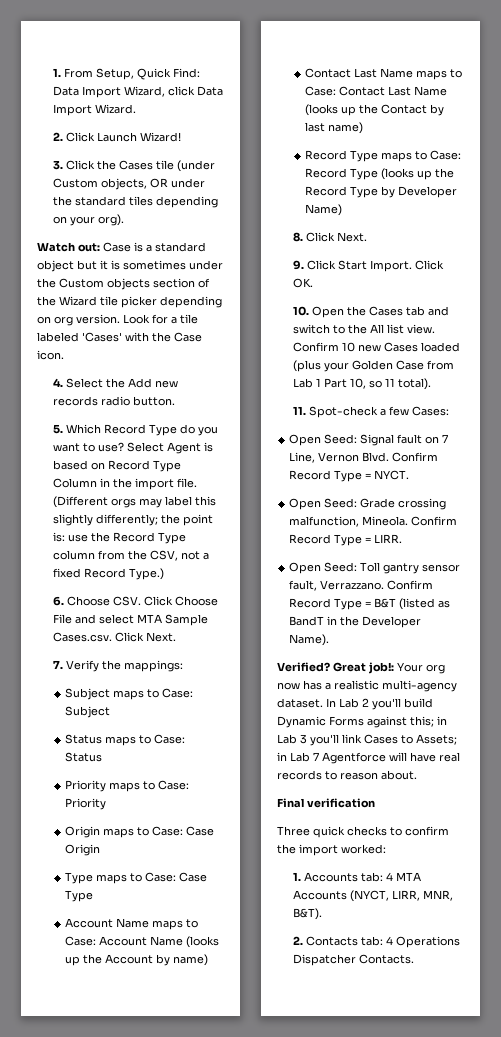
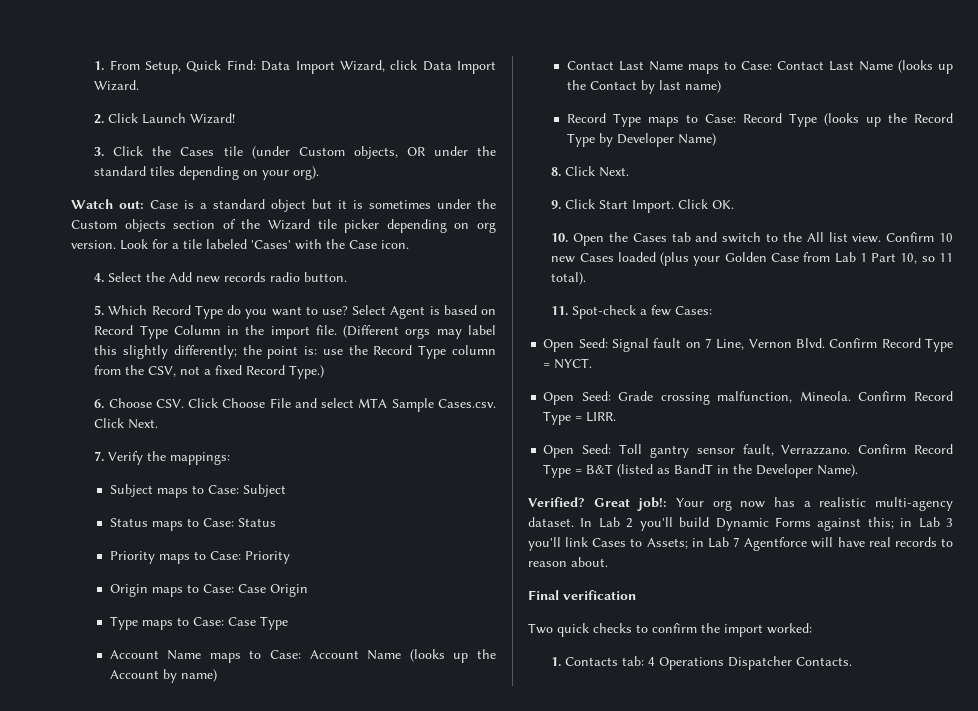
[277,826,310,836] Three -> [528,623,553,634] Two
[304,872,422,882] [293,890,454,902] [293,908,323,920] [293,936,304,945] Accounts tab: 4 MTA Accounts (NYCT, LIRR, MNR, B&T). // 2. -> (562, 661) none

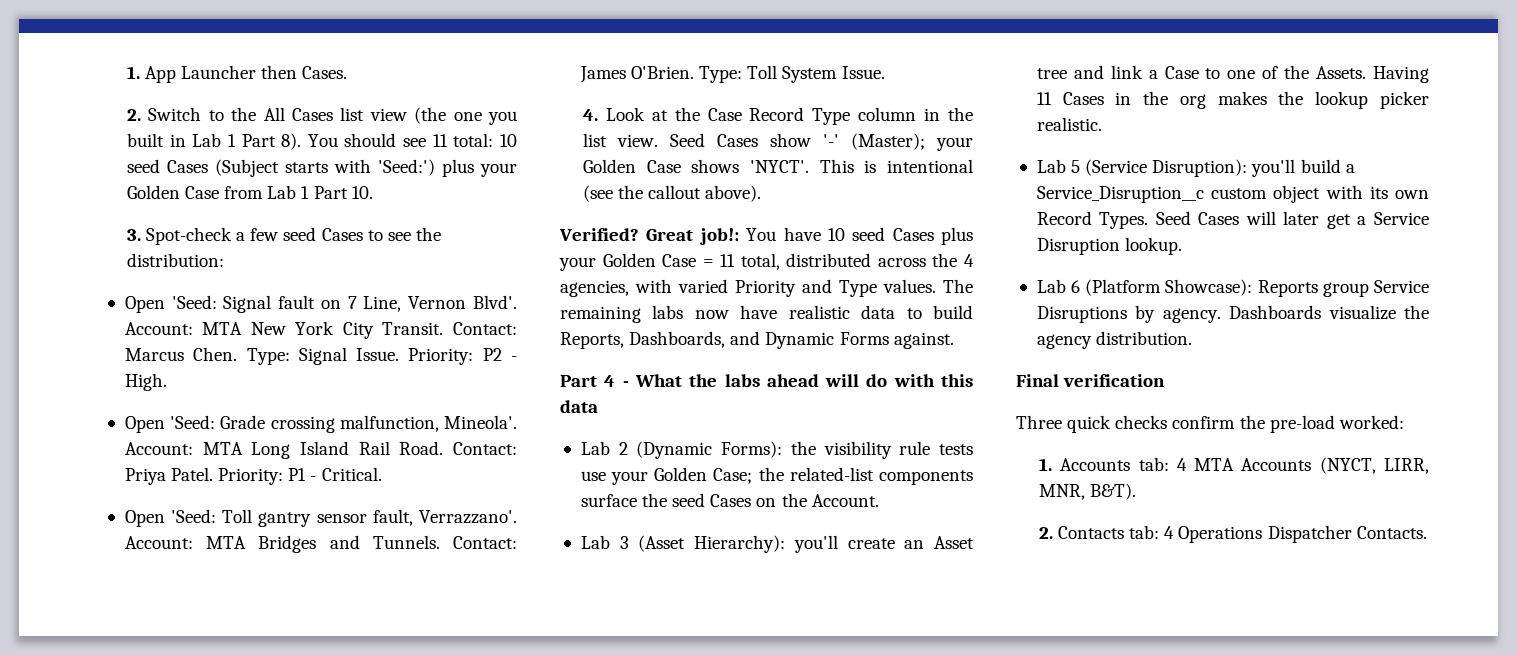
[94,60,496,74] [94,80,140,91] [94,113,236,124] [94,146,496,159] [94,166,320,180] [71,199,496,212] [71,219,497,233] [71,239,409,250] [94,272,348,283] [94,305,497,319] [94,325,497,339] [94,345,497,359] [94,365,325,379] [94,398,496,412] [94,418,159,429] [94,451,231,465] [109,484,286,498] [109,518,276,531] [109,551,290,564] [109,584,308,597] [109,616,288,630] [109,649,496,663] [109,669,217,683] [566,60,954,74] [566,80,721,94] [566,113,954,127] [566,133,716,147] [551,166,630,177] [551,199,735,213] [551,232,953,246] [551,252,690,266] 1. From Setup, Quick Find: Data Import Wizard, click Data Import Wizard. // 2. Click Launch Wizard! // 3. Click the Cases tile (under Custom objects, OR under the standard tiles depending on your org). // Watch out: Case is a standard object but it is sometimes under the Custom objects section of the Wizard tile picker depending on org version. Look for a tile labeled 'Cases' with the Case icon. // 4. Select the Add new records radio button. // 5. Which Record Type do you want to use? Select Agent is based on Record Type Column in the import file. (Different orgs may label this slightly differently; the point is: use the Record Type column from the CSV, not a fixed Record Type.) // 6. Choose CSV. Click Choose File and select MTA Sample Cases.csv. Click Next. // 7. Verify the mappings: // Subject maps to Case: Subject // Status maps to Case: Status // Priority maps to Case: Priority // Origin maps to Case: Case Origin // Type maps to Case: Case Type // Account Name maps to Case: Account Name (looks up the Account by name) // Contact Last Name maps to Case: Contact Last Name (looks up the Contact by last name) // Record Type maps to Case: Record Type (looks up the Record Type by Developer Name) // 8. Click Next. // 9. Click Start Import. Click OK. // 10. Open the Cases tab and switch to the All list view. Confirm 10 new Cases loaded (plus -> [126,65,348,83] [126,107,517,125] [126,133,518,150] [126,159,474,177] 1. App Launcher then Cases. // 2. Switch to the All Cases list view (the one you built in Lab 1 Part 8). You should see 11 total: 10 seed Cases (Subject starts with 'Seed:') plus
[900,253,953,264] [551,272,587,285] [551,305,713,319] [543,338,608,352] 10, so 11 total). // 11. Spot-check a few Cases: // Open Seed: -> [351,186,373,199] [126,227,441,245] [126,253,224,267] [124,295,217,313] 10. // 3. Spot-check a few seed Cases to see the distribution: // Open 'Seed:
[796,338,953,352] [543,358,593,369] [543,391,611,405] Blvd. Confirm Record Type = NYCT. // Open Seed: -> [472,295,517,309] [124,321,517,339] [124,347,517,365] [124,373,167,391] [124,415,216,433] Blvd'. Account: MTA New York City Transit. Contact: Marcus Chen. Type: Signal Issue. Priority: P2 - High. // Open 'Seed:
[799,391,953,401] [543,411,617,425] [543,444,612,458] Mineola. Confirm Record Type = LIRR. // Open Seed: -> [444,415,517,429] [124,441,517,459] [124,467,382,485] [124,509,217,527] Mineola'. Account: MTA Long Island Rail Road. Contact: Priya Patel. Priority: P1 - Critical. // Open 'Seed:
[781,444,953,455] [543,464,859,478] [528,497,953,511] [528,517,953,531] [528,537,953,551] [528,557,608,567] Verrazzano. Confirm Record Type = B&T (listed as BandT in the Developer Name). // Verified? Great job!: Your org now has a realistic multi-agency dataset. In Lab 2 you'll build Dynamic Forms against this; in Lab 3 you'll link Cases to Assets; in Lab 7 Agentforce will have real records to reason about. -> [419,510,517,524] [124,535,517,553] [579,65,885,83] [582,107,973,125] [582,133,973,151] [582,159,973,173] [582,185,762,202] [559,227,973,245] [559,253,974,271] [560,279,973,297] [560,305,973,323] [560,331,954,349] [560,374,973,387] [560,400,598,413] [580,441,974,459] [580,467,973,485] [580,493,879,507] [580,535,974,553] [1036,65,1429,83] [1036,91,1429,109] [1036,117,1102,131] [1036,159,1355,177] [1036,185,1429,203] [1036,211,1429,229] [1036,237,1183,255] [1036,279,1429,297] [1036,305,1429,323] [1036,331,1193,349] Verrazzano'. Account: MTA Bridges and Tunnels. Contact: James O'Brien. Type: Toll System Issue. // 4. Look at the Case Record Type column in the list view. Seed Cases show '-' (Master); your Golden Case shows 'NYCT'. This is intentional (see the callout above). // Verified? Great job!: You have 10 seed Cases plus your Golden Case = 11 total, distributed across the 4 agencies, with varied Priority and Type values. The remaining labs now have realistic data to build Reports, Dashboards, and Dynamic Forms against. // Part 4 - What the labs ahead will do with this data // Lab 2 (Dynamic Forms): the visibility rule tests use your Golden Case; the related-list components surface the seed Cases on the Account. // Lab 3 (Asset Hierarchy): you'll create an Asset tree and link a Case to one of the Assets. Having 11 Cases in the org makes the lookup picker realistic. // Lab 5 (Service Disruption): you'll build a Service_Disruption__c custom object with its own Record Types. Seed Cases will later get a Service Disruption lookup. // Lab 6 (Platform Showcase): Reports group Service Disruptions by agency. Dashboards visualize the agency distribution.
[528,623,553,634] Two -> [1016,415,1062,429] Three
[636,624,648,633] to -> (1168, 422) none
[724,624,763,637] import -> [1269,415,1335,433] pre-load
(562, 661) none -> [1060,457,1429,474] [1038,483,1137,500] [1038,527,1053,539] Accounts tab: 4 MTA Accounts (NYCT, LIRR, MNR, B&T). // 2.

